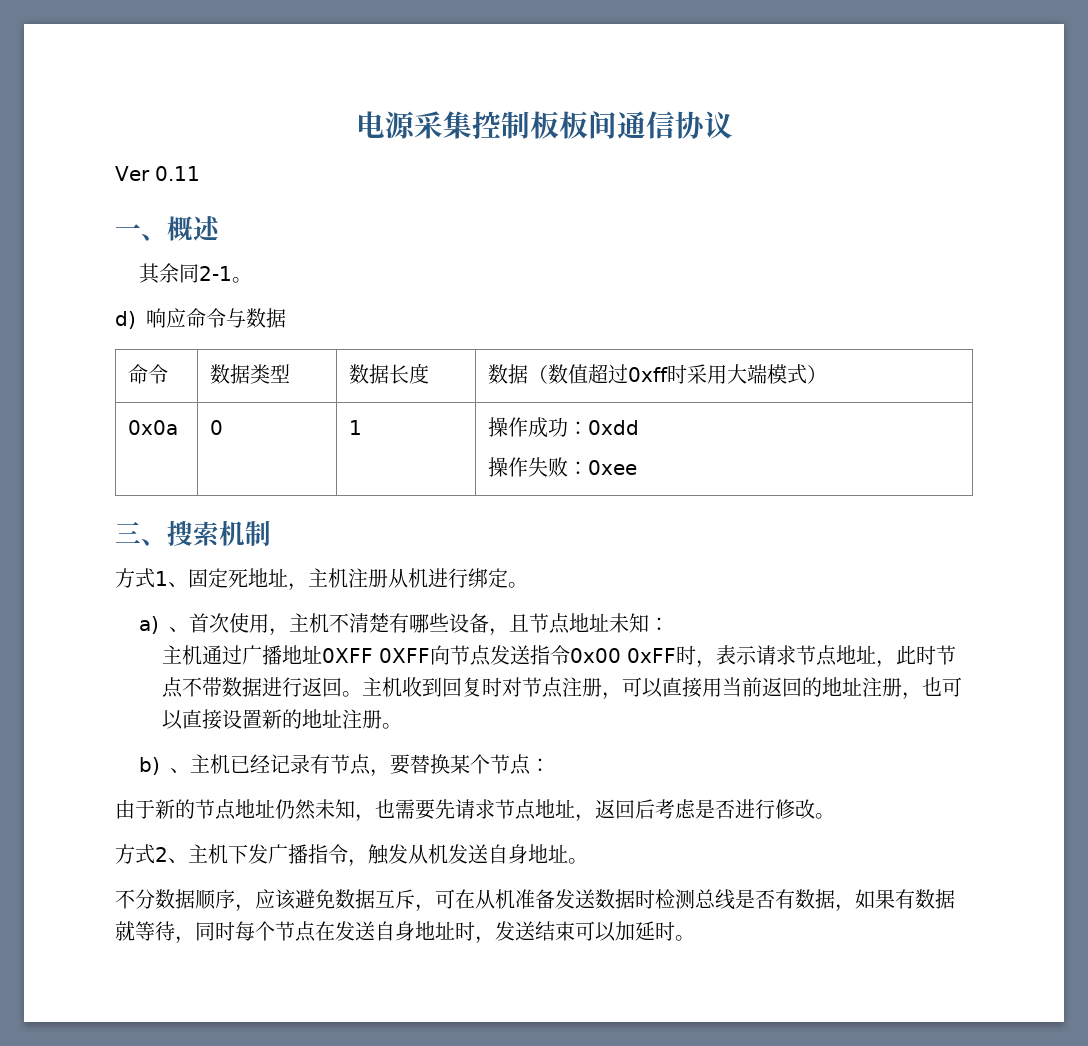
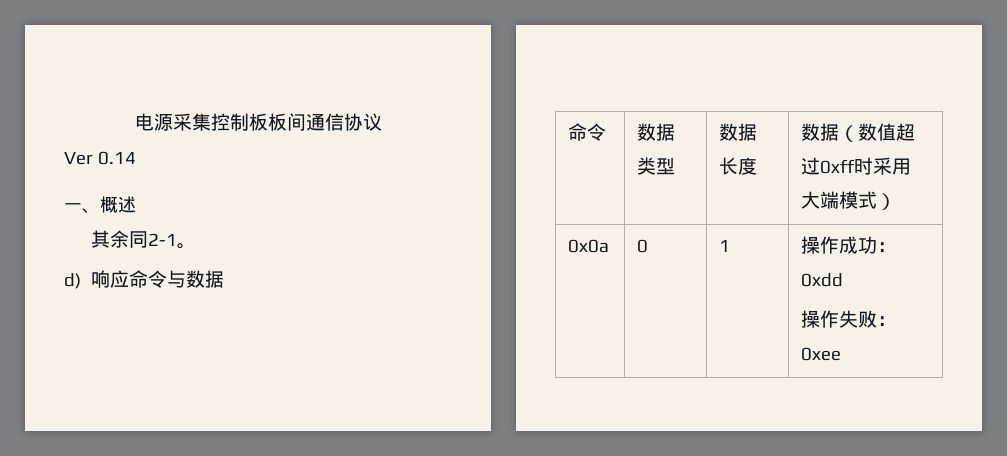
[154,166,200,181] 0.11 -> [97,151,136,165] 0.14
[115,520,271,547] [115,568,528,591] [138,613,669,636] [162,645,957,668] [162,677,963,700] [162,709,403,730] [138,754,550,777] [115,799,835,822] [115,844,588,867] [115,889,955,912] [115,921,695,944] // 三、搜索机制 // 方式1、固定死地址，主机注册从机进行绑定。 // a)、首次使用，主机不清楚有哪些设备，且节点地址未知： // 主机通过广播地址0XFF 0XFF向节点发送指令0x00 0xFF时，表示请求节点地址，此时节点不带数据进行返回。主机收到回复时对节点注册，可以直接用当前返回的地址注册，也可以直接设置新的地址注册。 // b)、主机已经记录有节点，要替换某个节点： // 由于新的节点地址仍然未知，也需要先请求节点地址，返回后考虑是否进行修改。 // 方式2、主机下发广播指令，触发从机发送自身地址。 // 不分数据顺序，应该避免数据互斥，可在从机准备发送数据时检测总线是否有数据，如果有数据就等待，同时每个节点在发送自身地址时，发送结束可以加延时。 -> (842, 354) none

